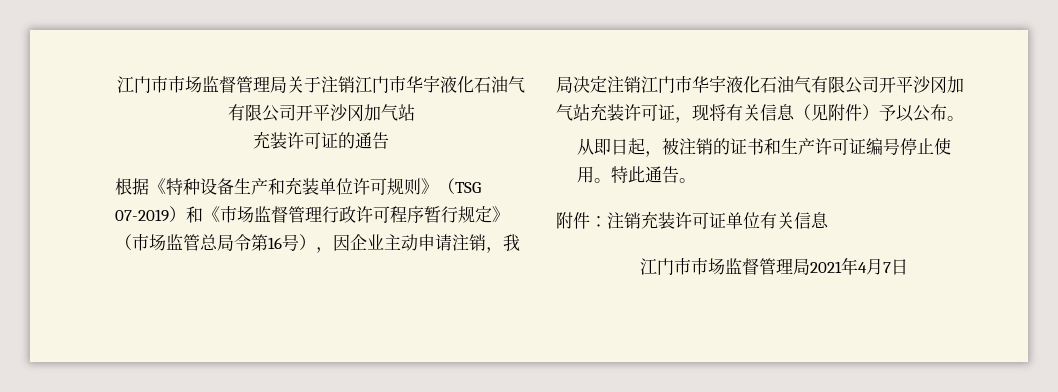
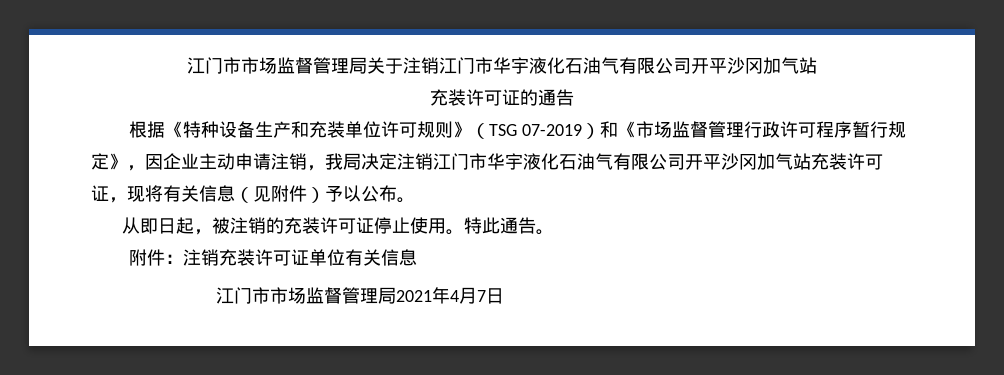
[115,234,316,251] （市场监管总局令第16号） -> (127, 161) none
[730,138,901,155] 证书和生产许可证编号 -> [284,217,375,234] 充装许可证

